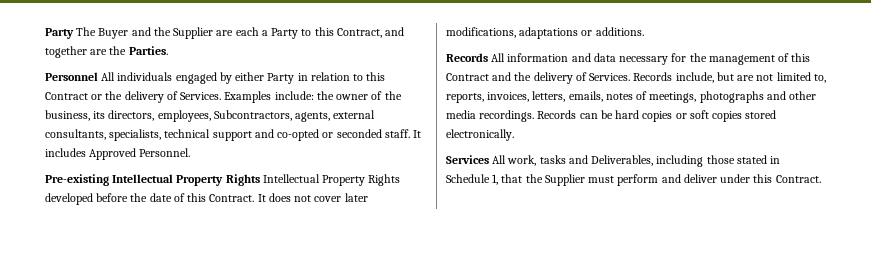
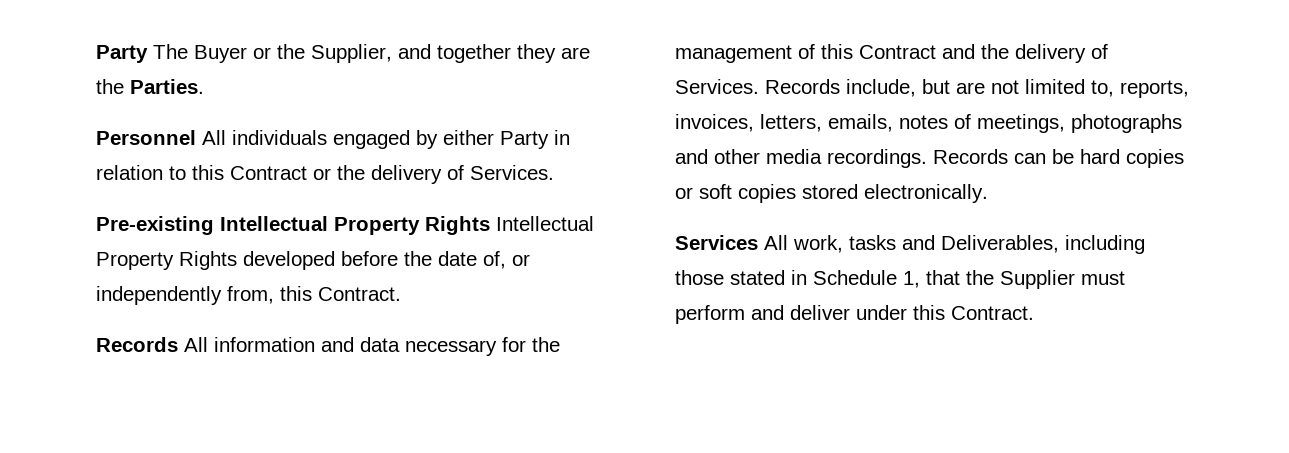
[131,27,382,39] and the Supplier are each a Party to this Contract, -> [253,44,392,63] or the Supplier,
(87, 52) none -> [517,44,556,63] they
[224,91,402,103] [45,110,376,122] [45,129,422,141] [45,148,191,160] Examples include: the owner of the business, its directors, employees, Subcontractors, agents, external consultants, specialists, technical support and co-opted or seconded staff. It includes Approved Personnel. -> (554, 172) none
[173,193,368,202] [446,27,644,39] of this Contract. It does not cover later modifications, adaptations or additions. -> [483,251,530,269] [96,286,401,305] of, or independently from, this Contract.

